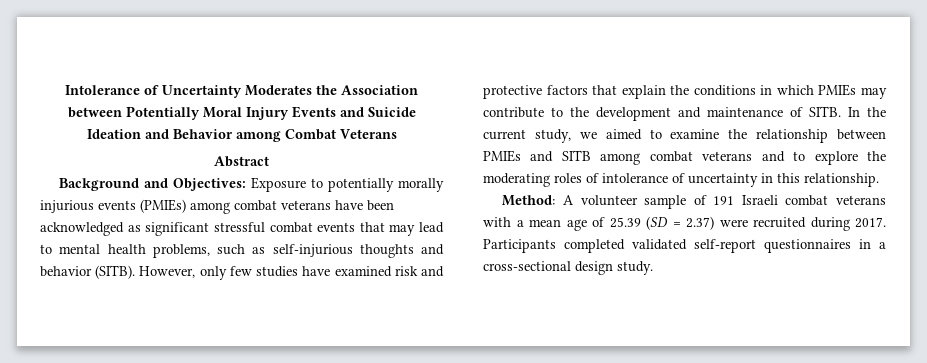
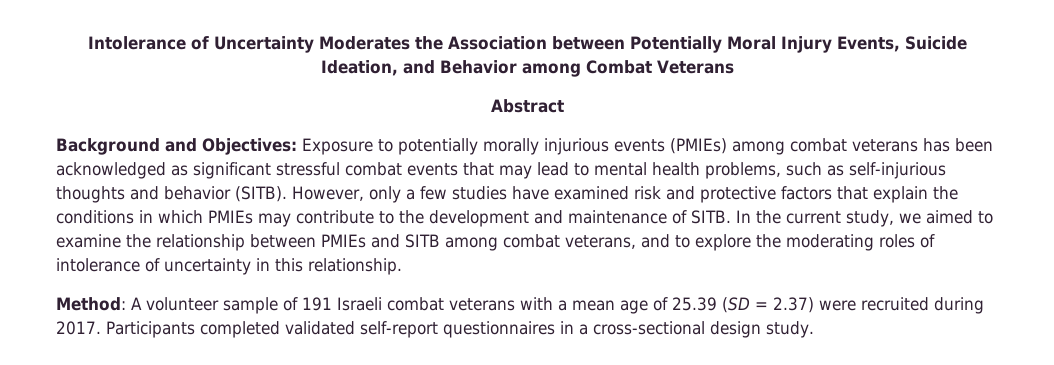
[291,106,416,118] [86,129,141,139] Events and Suicide Ideation -> [836,36,967,52] [320,60,398,76] Events, Suicide Ideation,
[335,200,363,210] have -> [923,138,950,152] has
(227, 273) none -> [406,189,415,200] a
[702,151,753,161] veterans -> [565,235,636,249] veterans,

